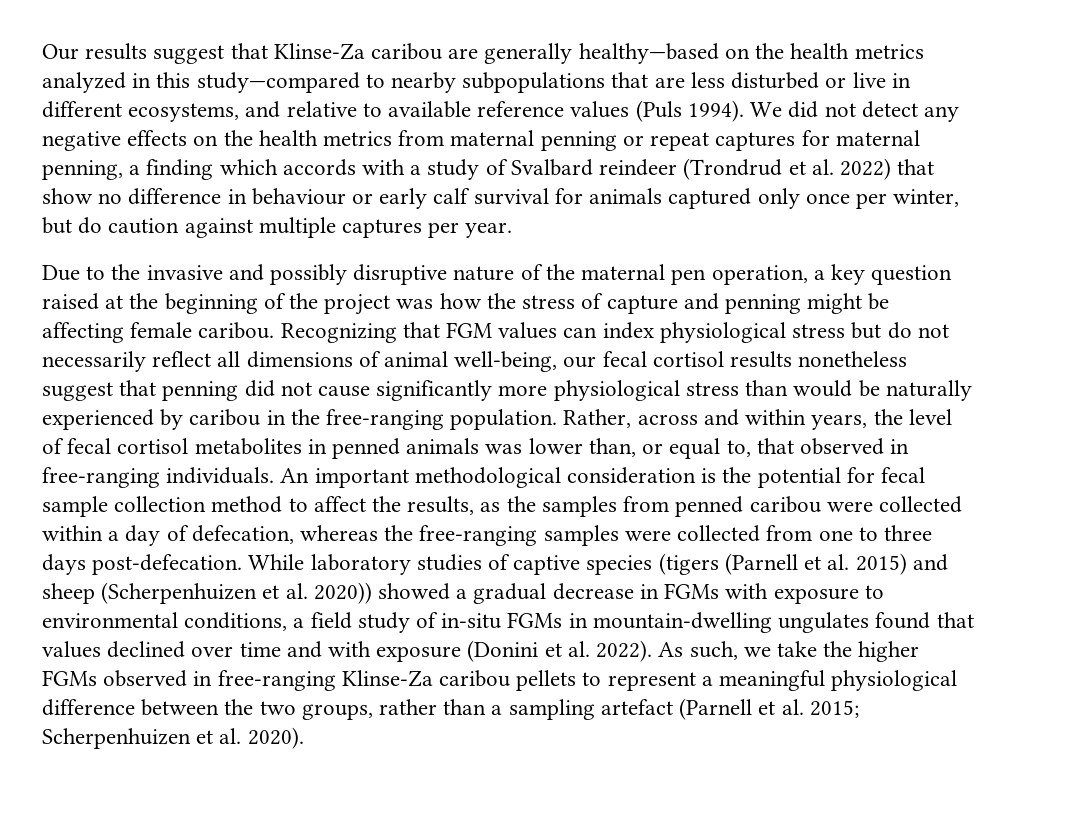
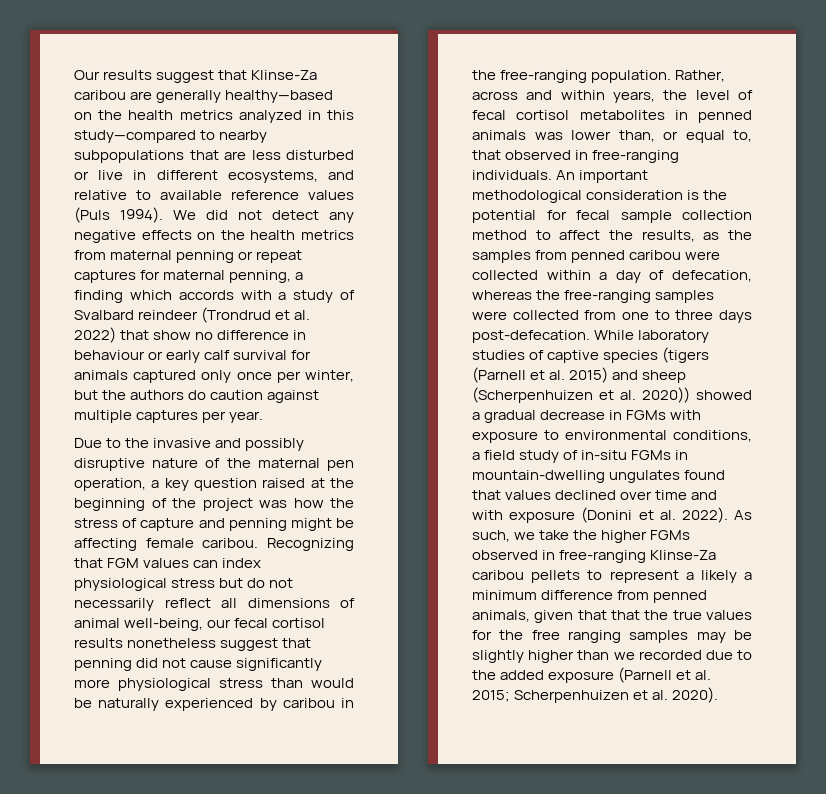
(72, 225) none -> [102,390,185,400] the authors
[719,670,958,691] [42,699,673,720] meaningful physiological difference between the two groups, rather than a sampling artefact -> [700,570,752,583] [472,590,708,603] [472,610,752,623] [472,630,752,643] [472,650,752,663] [472,670,615,683] likely a minimum difference from penned animals, given that that the true values for the free ranging samples may be slightly higher than we recorded due to the added exposure

